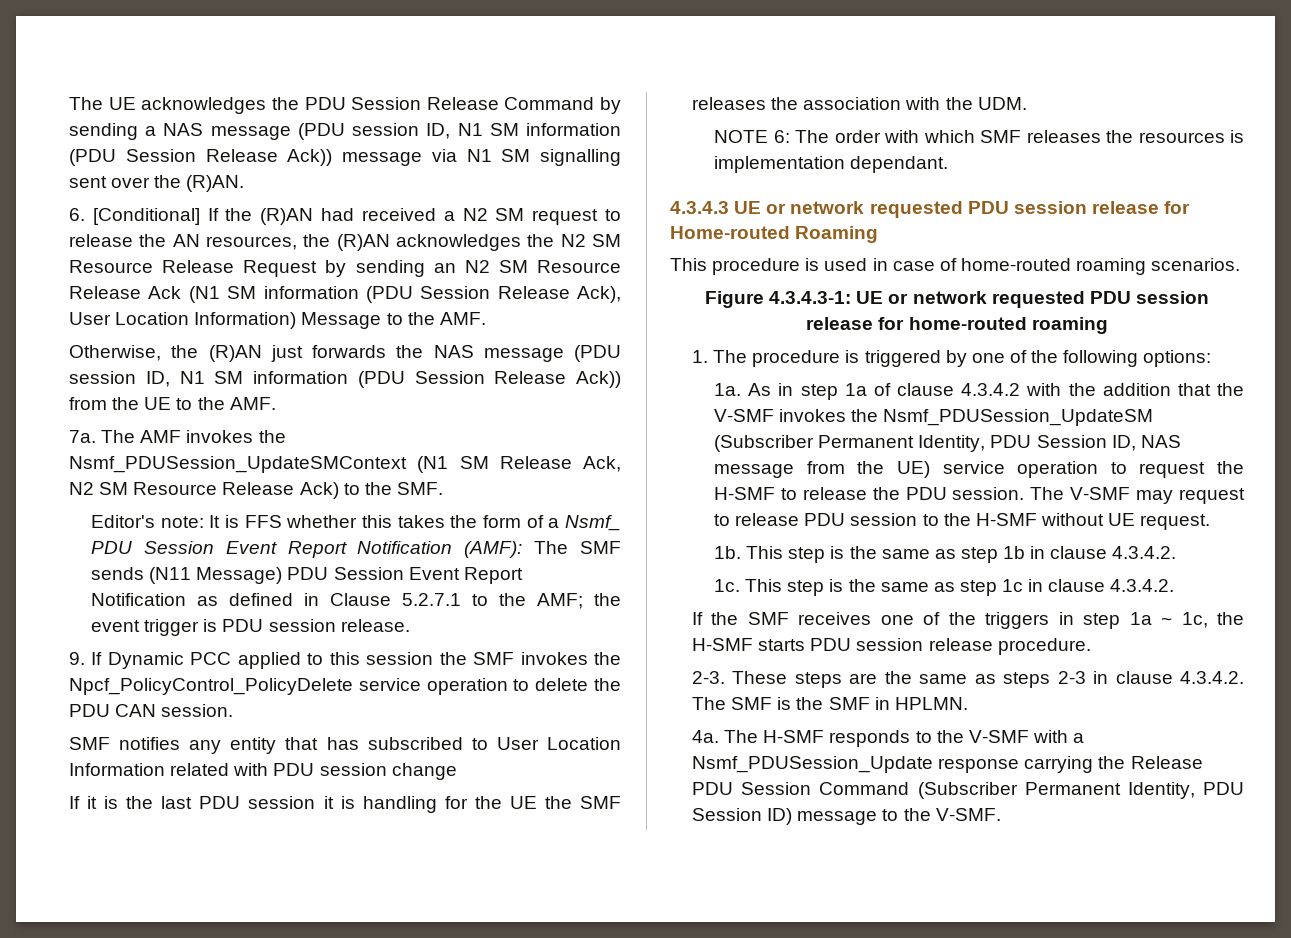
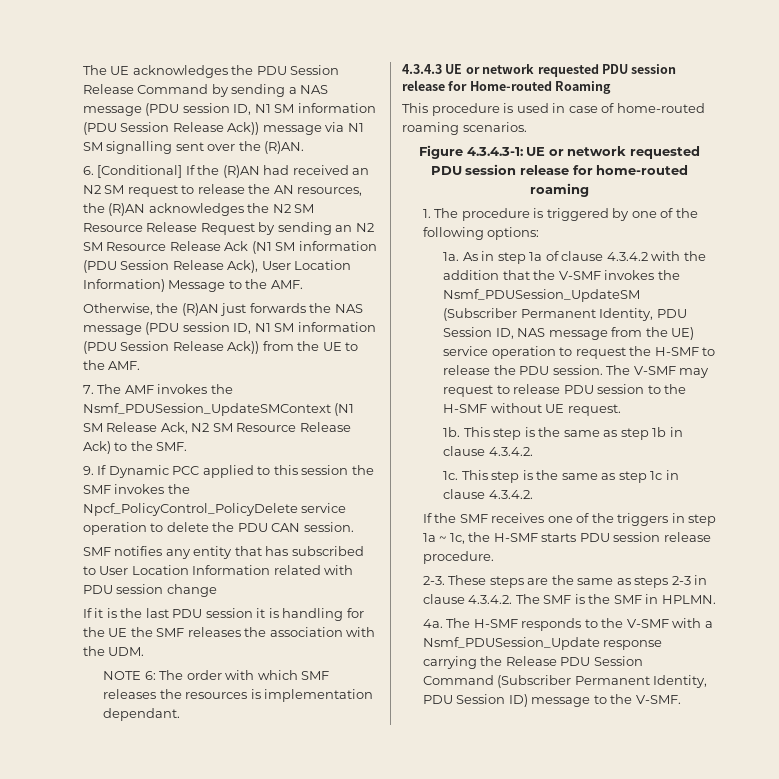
[443,211,455,221] a -> [352,168,370,175] an
[69,430,97,443] 7a. -> [82,385,94,394] 7.
[91,515,621,531] [91,541,621,558] [91,567,523,584] [91,593,621,609] [91,619,410,636] // Editor's note: It is FFS whether this takes the form of a Nsmf_ PDU Session Event Report Notification (AMF): The SMF sends (N11 Message) PDU Session Event Report Notification as defined in Clause 5.2.7.1 to the AMF; the event trigger is PDU session release. -> (188, 446) none

